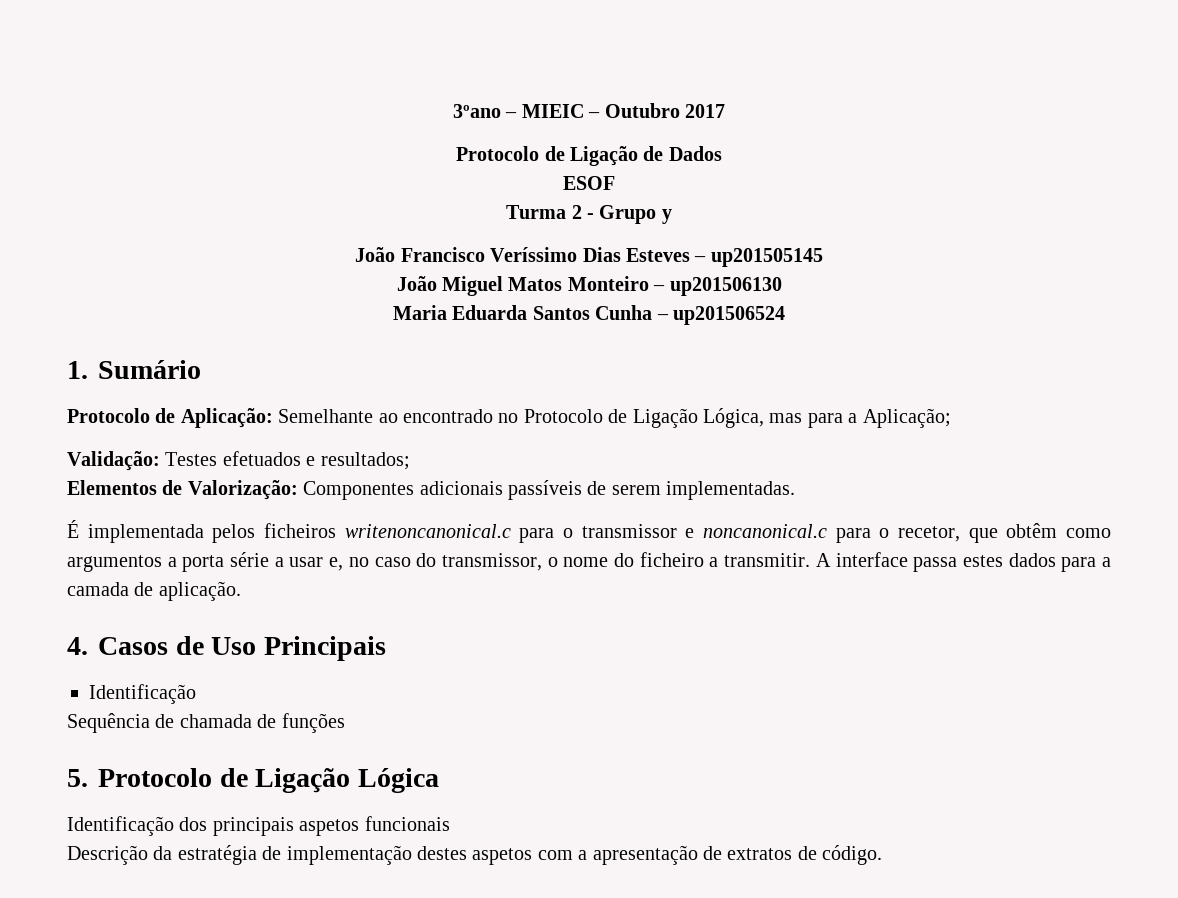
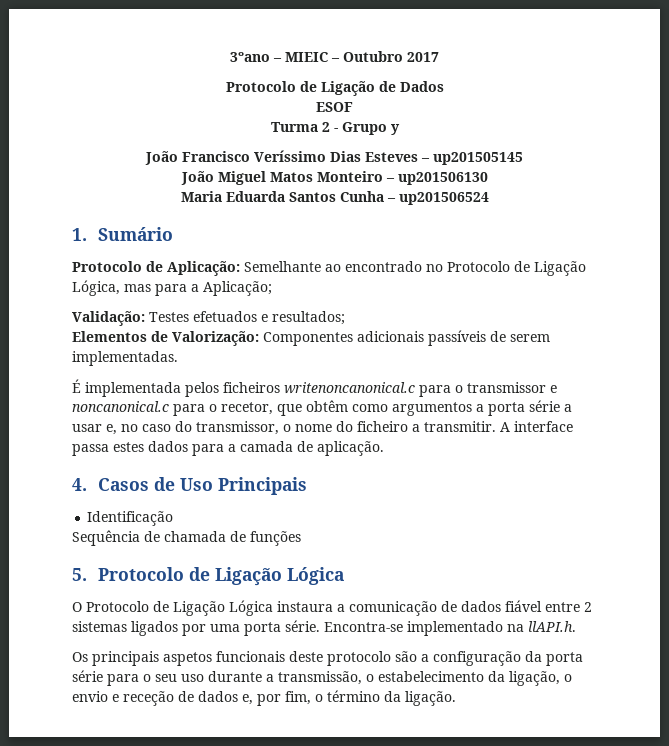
[67,816,450,836] [67,845,883,865] Identificação dos principais aspetos funcionais // Descrição da estratégia de implementação destes aspetos com a apresentação de extratos de código. -> [72,600,592,616] [72,620,576,636] [72,651,583,666] [72,670,572,686] [72,690,456,706] O Protocolo de Ligação Lógica instaura a comunicação de dados fiável entre 2 sistemas ligados por uma porta série. Encontra-se implementado na llAPI.h. // Os principais aspetos funcionais deste protocolo são a configuração da porta série para o seu uso durante a transmissão, o estabelecimento da ligação, o envio e receção de dados e, por fim, o término da ligação.

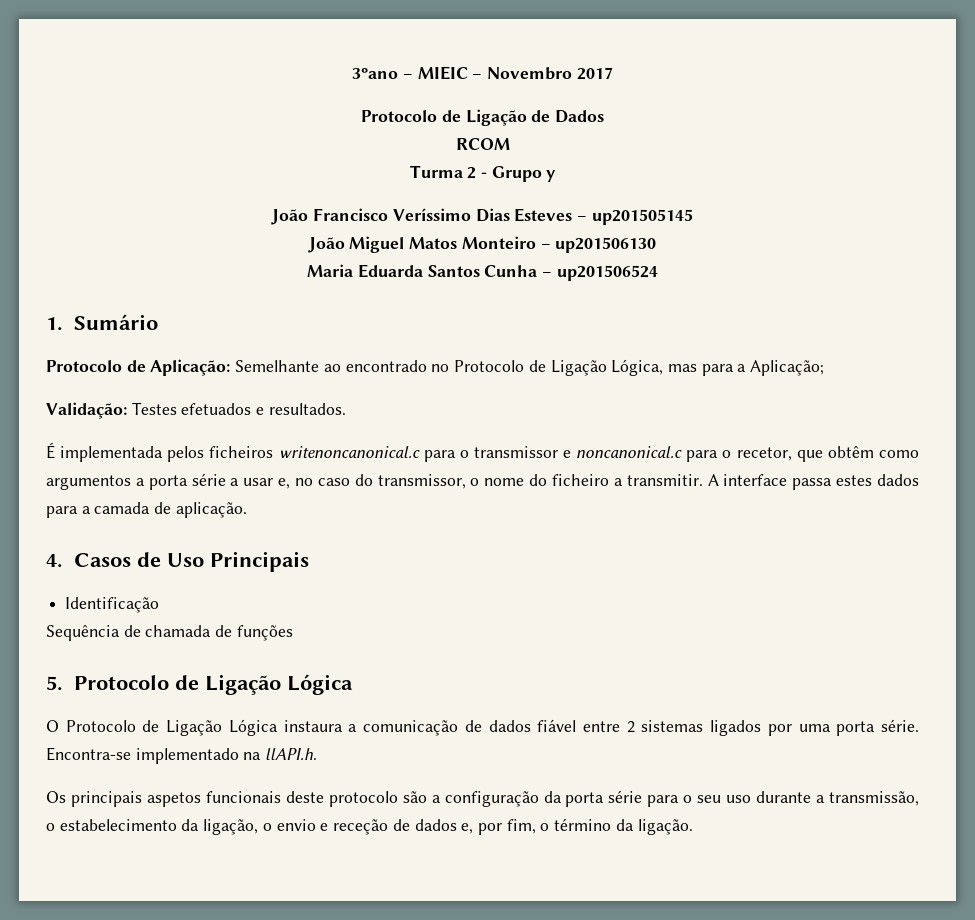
[343,51,403,62] Outubro -> [487,67,573,80] Novembro
[316,102,353,112] ESOF -> [455,138,510,150] RCOM
[272,311,345,325] [72,330,550,346] [72,351,178,366] resultados; // Elementos de Valorização: Componentes adicionais passíveis de serem implementadas. -> [268,403,346,415] resultados.

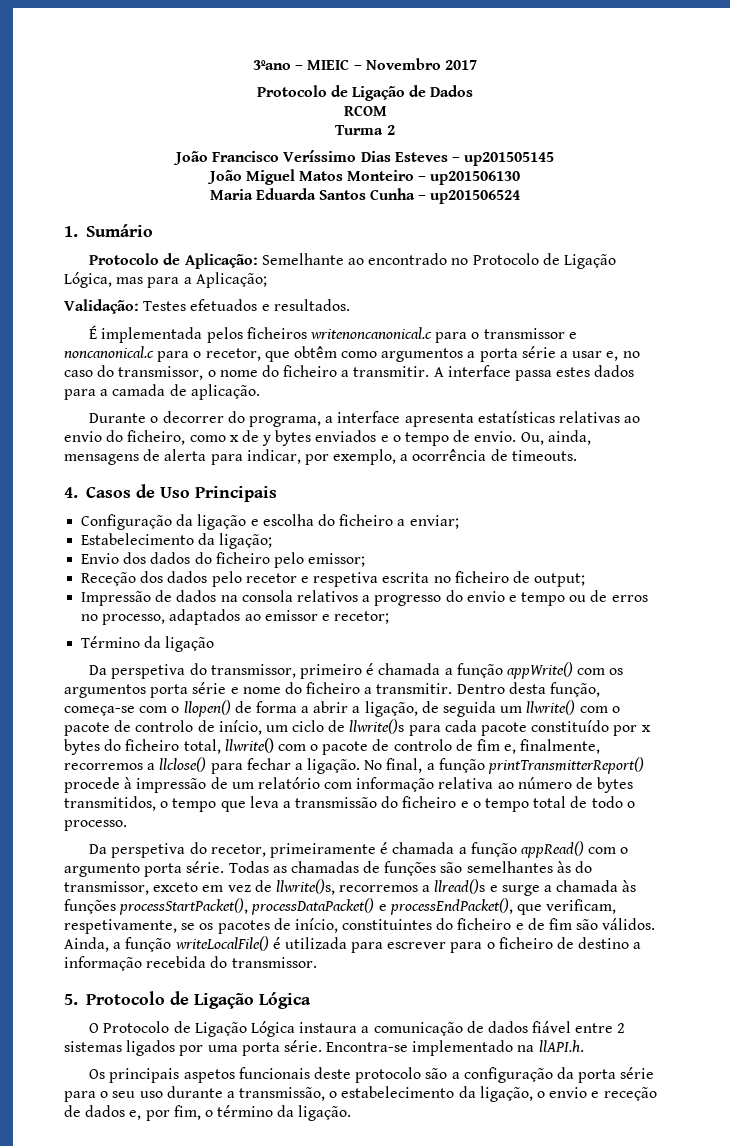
[481,166,557,182] - Grupo y -> (395, 130) none
(247, 510) none -> [89,411,641,427] [64,430,591,446] [64,449,577,465] // Durante o decorrer do programa, a interface apresenta estatísticas relativas ao envio do ficheiro, como x de y bytes enviados e o tempo de envio. Ou, ainda, mensagens de alerta para indicar, por exemplo, a ocorrência de timeouts.
[65,597,160,613] [46,625,293,641] Identificação // Sequência de chamada de funções -> [81,514,459,530] [81,533,273,549] [81,552,366,568] [81,571,586,587] [81,590,648,606] [81,609,390,625] [81,636,215,652] [89,662,624,679] [64,682,601,698] [64,700,620,717] [64,719,651,736] [64,738,601,755] [64,757,645,774] [64,777,634,793] [64,796,635,812] [64,820,127,831] [89,841,629,858] [64,861,593,877] [64,879,637,896] [64,898,617,915] [64,918,656,934] [64,936,642,953] [64,956,317,971] Configuração da ligação e escolha do ficheiro a enviar; // Estabelecimento da ligação; // Envio dos dados do ficheiro pelo emissor; // Receção dos dados pelo recetor e respetiva escrita no ficheiro de output; // Impressão de dados na consola relativos a progresso do envio e tempo ou de erros no processo, adaptados ao emissor e recetor; // Término da ligação // Da perspetiva do transmissor, primeiro é chamada a função appWrite() com os argumentos porta série e nome do ficheiro a transmitir. Dentro desta função, começa-se com o llopen() de forma a abrir a ligação, de seguida um llwrite() com o pacote de controlo de início, um ciclo de llwrite()s para cada pacote constituído por x bytes do ficheiro total, llwrite() com o pacote de controlo de fim e, finalmente, recorremos a llclose() para fechar a ligação. No final, a função printTransmitterReport() procede à impressão de um relatório com informação relativa ao número de bytes transmitidos, o tempo que leva a transmissão do ficheiro e o tempo total de todo o processo. // Da perspetiva do recetor, primeiramente é chamada a função appRead() com o argumento porta série. Todas as chamadas de funções são semelhantes às do transmissor, exceto em vez de llwrite()s, recorremos a llread()s e surge a chamada às funções processStartPacket(), processDataPacket() e processEndPacket(), que verificam, respetivamente, se os pacotes de início, constituintes do ficheiro e de fim são válidos. Ainda, a função writeLocalFile() é utilizada para escrever para o ficheiro de destino a informação recebida do transmissor.

